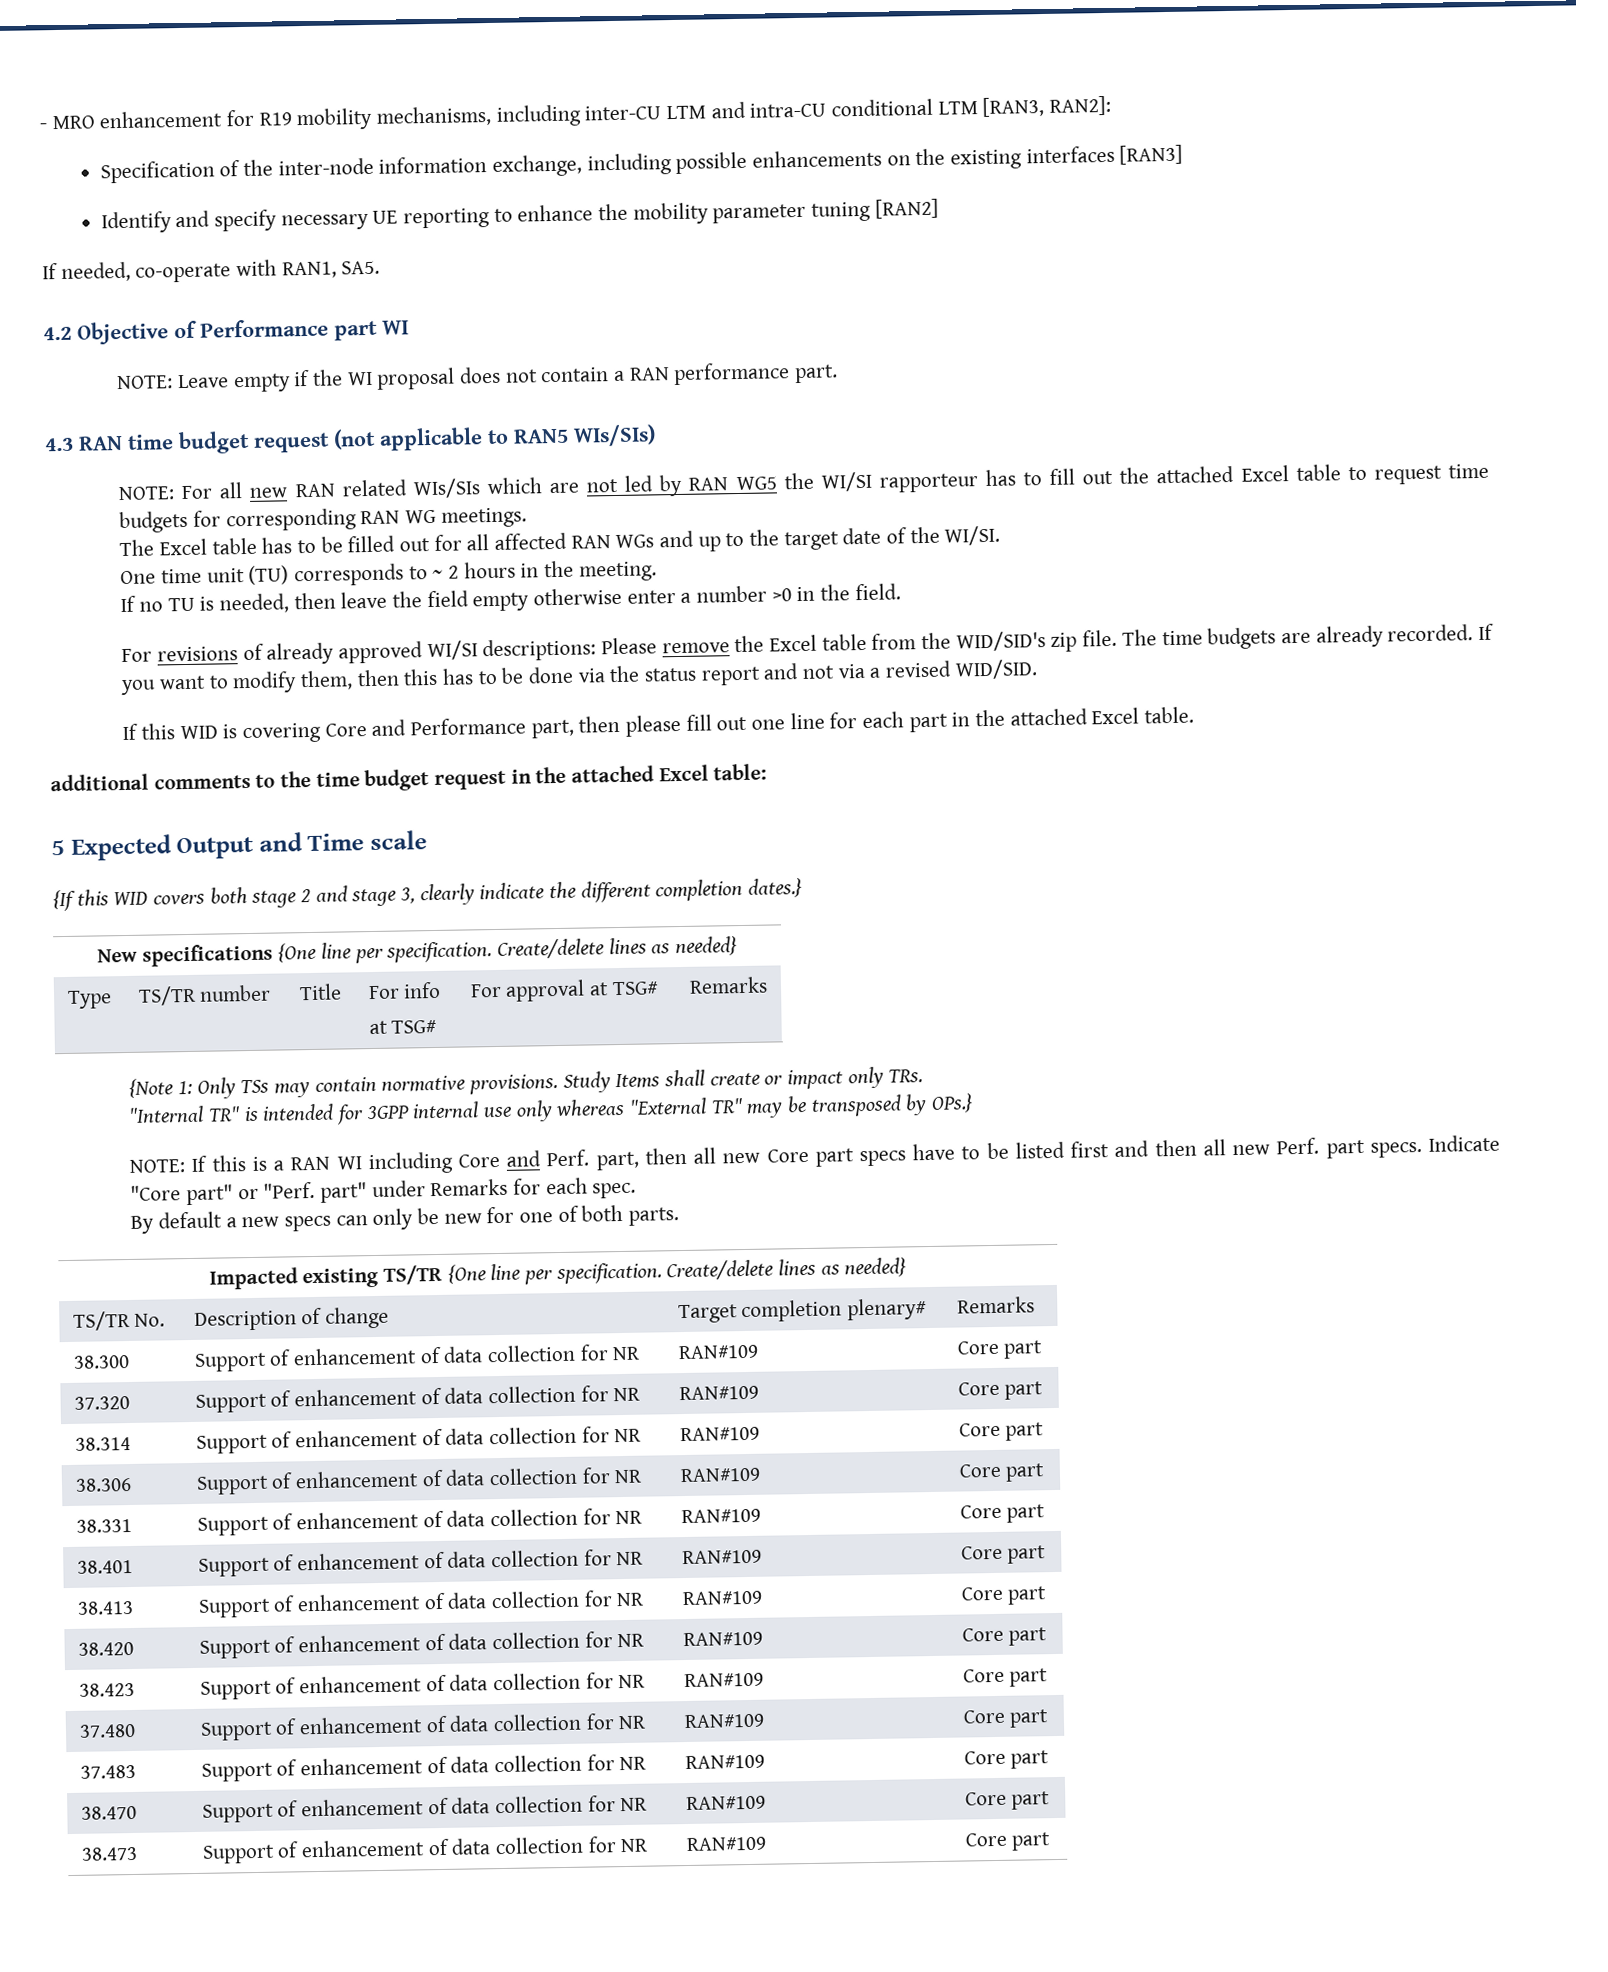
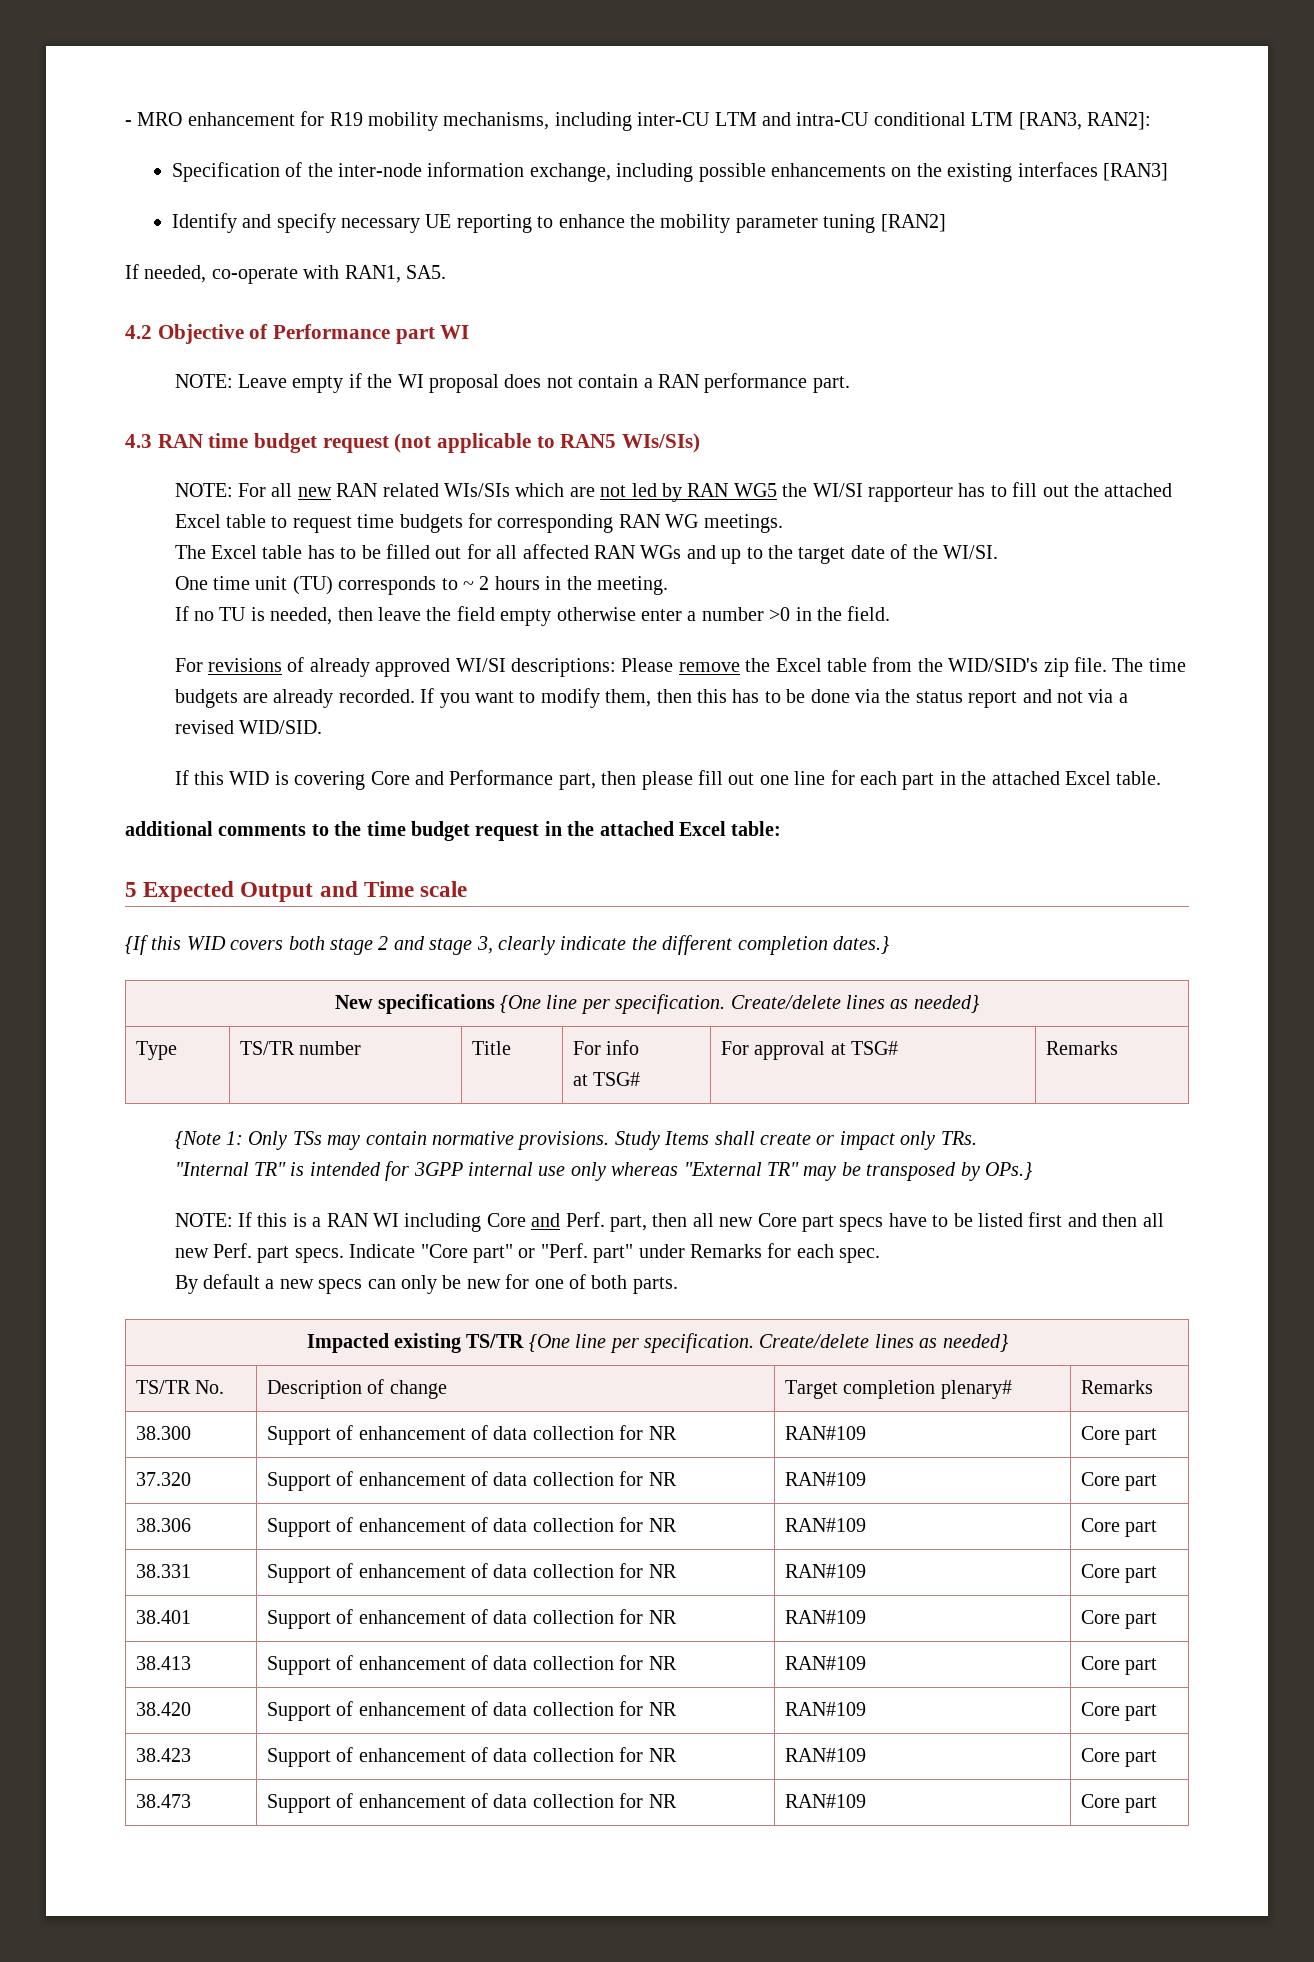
[74,1436,131,1451] [195,1426,643,1454] [679,1426,760,1442] [958,1422,1045,1441] // 38.314 | Support of enhancement of data collection for NR | RAN#109 | Core part -> (1158, 1482) none
[78,1723,136,1738] [199,1713,648,1741] [683,1713,765,1729] [962,1709,1050,1728] [79,1764,136,1779] [200,1754,648,1782] [684,1754,765,1770] [963,1750,1050,1769] [80,1805,137,1820] [201,1795,649,1823] [685,1795,766,1811] [964,1791,1051,1810] // 37.480 | Support of enhancement of data collection for NR | RAN#109 | Core part // 37.483 | Support of enhancement of data collection for NR | RAN#109 | Core part // 38.470 | Support of enhancement of data collection for NR | RAN#109 | Core part -> (1158, 1758) none

